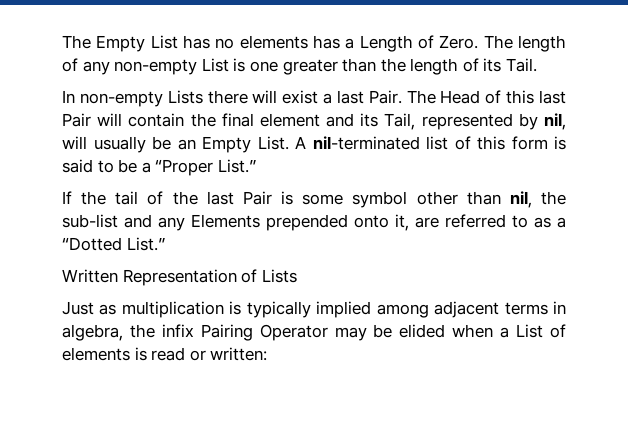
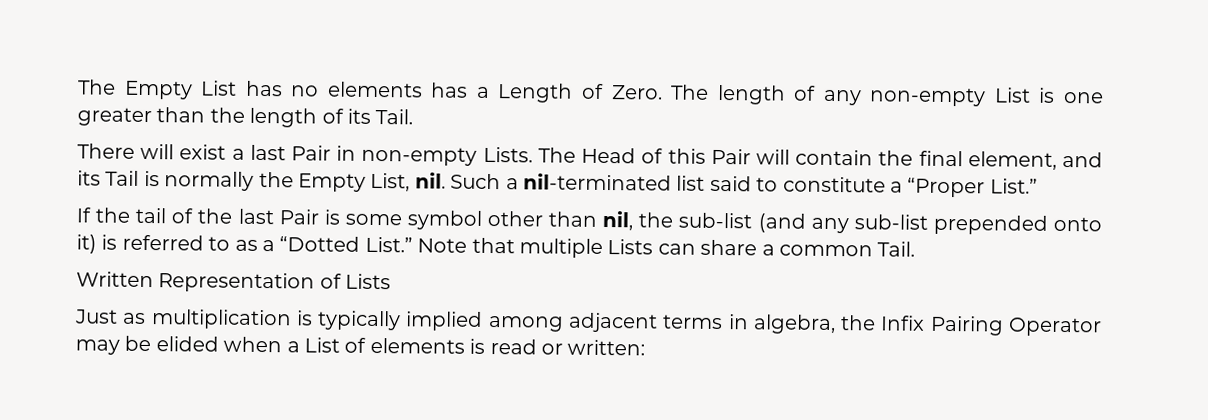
[62,90,402,107] In non-empty Lists there will exist a last Pair. -> [77,143,533,166] There will exist a last Pair in non-empty Lists.
[539,90,567,104] last -> (706, 156) none
[259,113,320,127] element -> [967,151,1057,170] element,
[384,113,566,130] [62,136,566,153] Tail, represented by nil, will usually be an Empty List. A nil-terminated list of this form is -> [105,170,706,192] Tail is normally the Empty List, nil. Such a nil-terminated list
[118,159,138,173] be -> [782,176,886,193] constitute
[124,214,439,231] and any Elements prepended onto it, are -> [757,213,1102,235] [76,234,118,254] (and any sub-list prepended onto it) is
(165, 244) none -> [417,237,916,258] Note that multiple Lists can share a common Tail.
[161,324,194,337] infix -> [880,315,926,331] Infix

